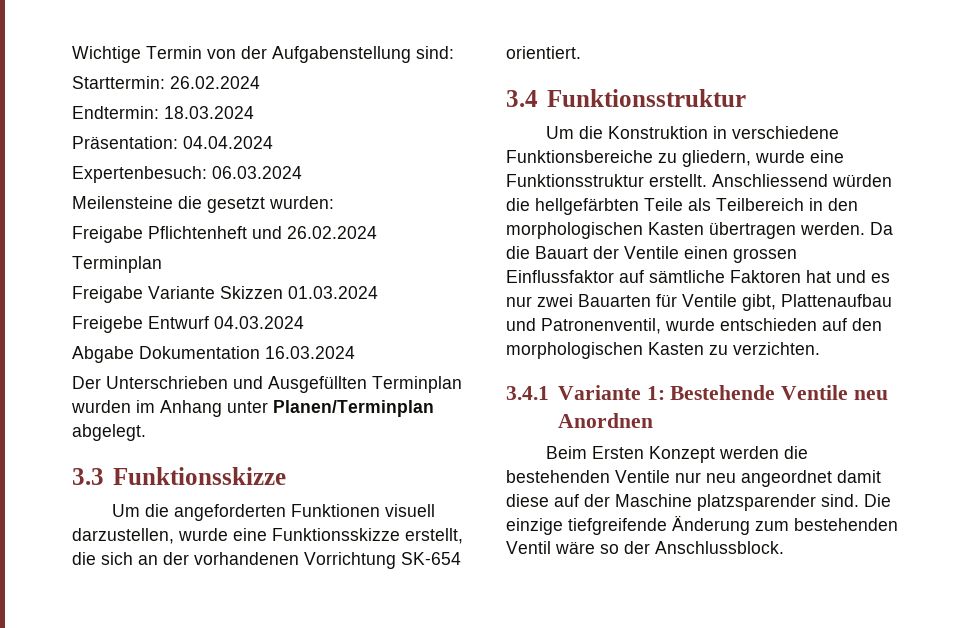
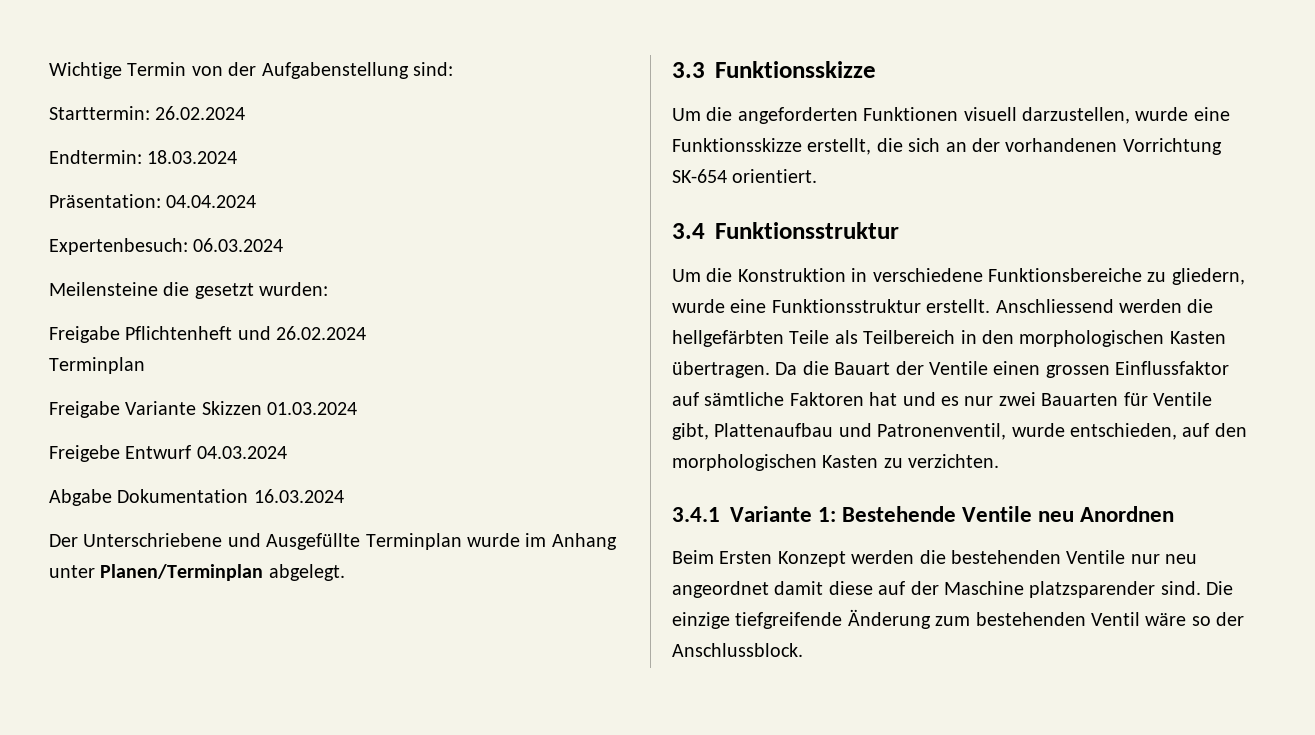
[106,376,462,393] [71,400,131,413] Unterschrieben und Ausgefüllten Terminplan wurden -> [83,533,520,550] Unterschriebene und Ausgefüllte Terminplan wurde
[832,174,892,187] würden -> [1119,299,1182,313] werden
[709,222,865,239] übertragen werden. -> [672,361,770,378] übertragen.
[720,318,817,331] entschieden -> [1070,423,1177,440] entschieden,

